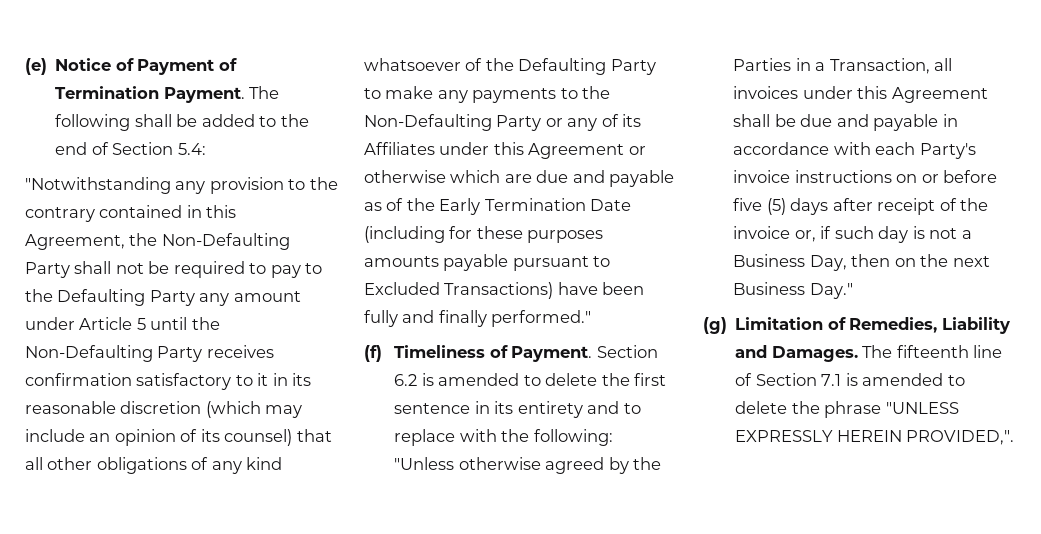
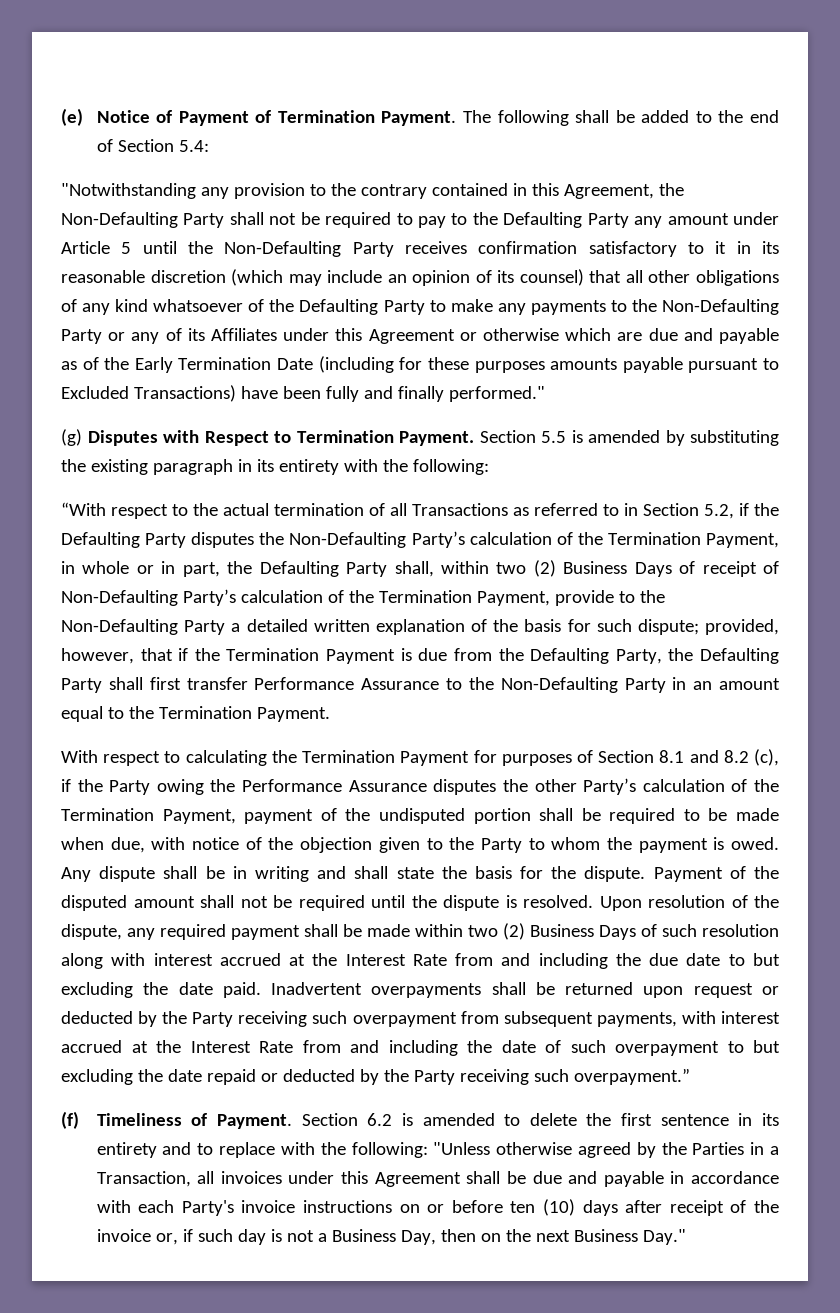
(592, 318) none -> [61,429,779,446] [61,459,489,475] [61,502,779,519] [61,531,780,548] [61,560,779,577] [61,589,665,606] [61,619,779,635] [61,648,779,664] [61,677,780,693] [61,706,330,722] [61,749,779,766] [61,778,779,795] [61,808,780,824] [61,837,779,853] [61,866,779,882] [61,895,779,911] [61,923,779,940] [61,953,780,969] [61,982,779,998] [61,1011,781,1027] [61,1040,780,1056] [61,1068,690,1085] // (g) Disputes with Respect to Termination Payment. Section 5.5 is amended by substituting the existing paragraph in its entirety with the following: // “With respect to the actual termination of all Transactions as referred to in Section 5.2, if the Defaulting Party disputes the Non-Defaulting Party’s calculation of the Termination Payment, in whole or in part, the Defaulting Party shall, within two (2) Business Days of receipt of Non-Defaulting Party’s calculation of the Termination Payment, provide to the Non-Defaulting Party a detailed written explanation of the basis for such dispute; provided, however, that if the Termination Payment is due from the Defaulting Party, the Defaulting Party shall first transfer Performance Assurance to the Non-Defaulting Party in an amount equal to the Termination Payment. // With respect to calculating the Termination Payment for purposes of Section 8.1 and 8.2 (c), if the Party owing the Performance Assurance disputes the other Party’s calculation of the Termination Payment, payment of the undisputed portion shall be required to be made when due, with notice of the objection given to the Party to whom the payment is owed. Any dispute shall be in writing and shall state the basis for the dispute. Payment of the disputed amount shall not be required until the dispute is resolved. Upon resolution of the dispute, any required payment shall be made within two (2) Business Days of such resolution along with interest accrued at the Interest Rate from and including the due date to but excluding the date paid. Inadvertent overpayments shall be returned upon request or deducted by the Party receiving such overpayment from subsequent payments, with interest accrued at the Interest Rate from and including the date of such overpayment to but excluding the date repaid or deducted by the Party receiving such overpayment.”
[733,198,786,215] five (5) -> [510,1199,576,1216] ten (10)
[703,317,1010,334] [735,345,1003,362] [735,373,965,386] [735,401,959,418] [735,430,1015,445] // (g) Limitation of Remedies, Liability and Damages. The fifteenth line of Section 7.1 is amended to delete the phrase "UNLESS EXPRESSLY HEREIN PROVIDED,". -> (686, 1237) none

